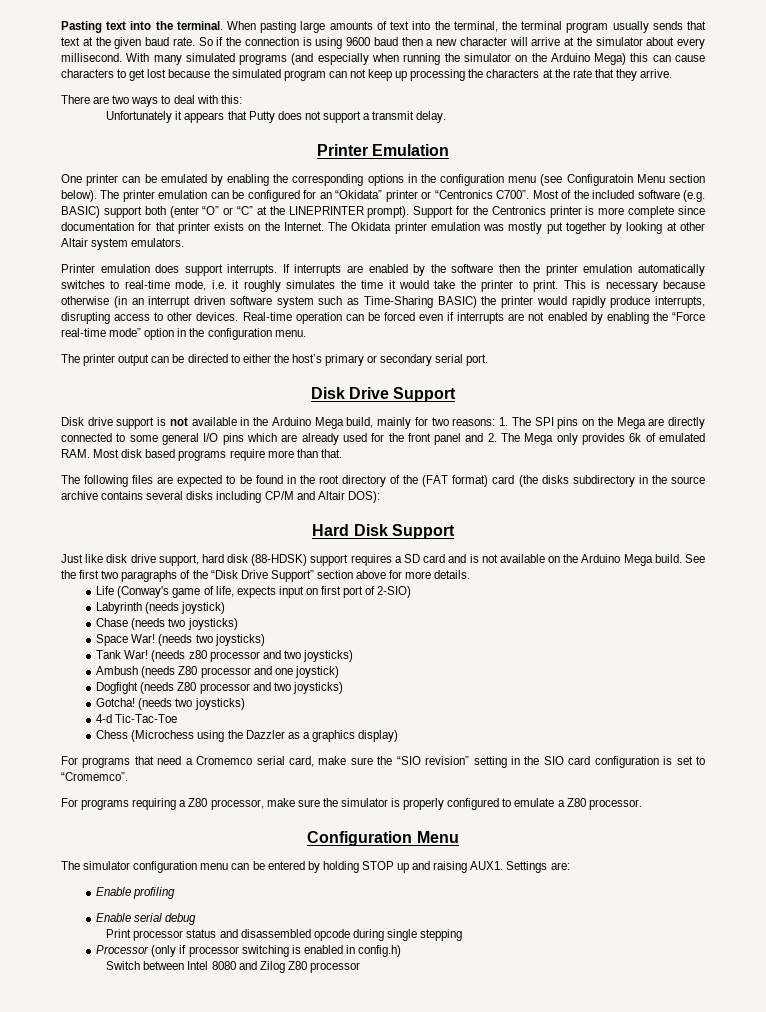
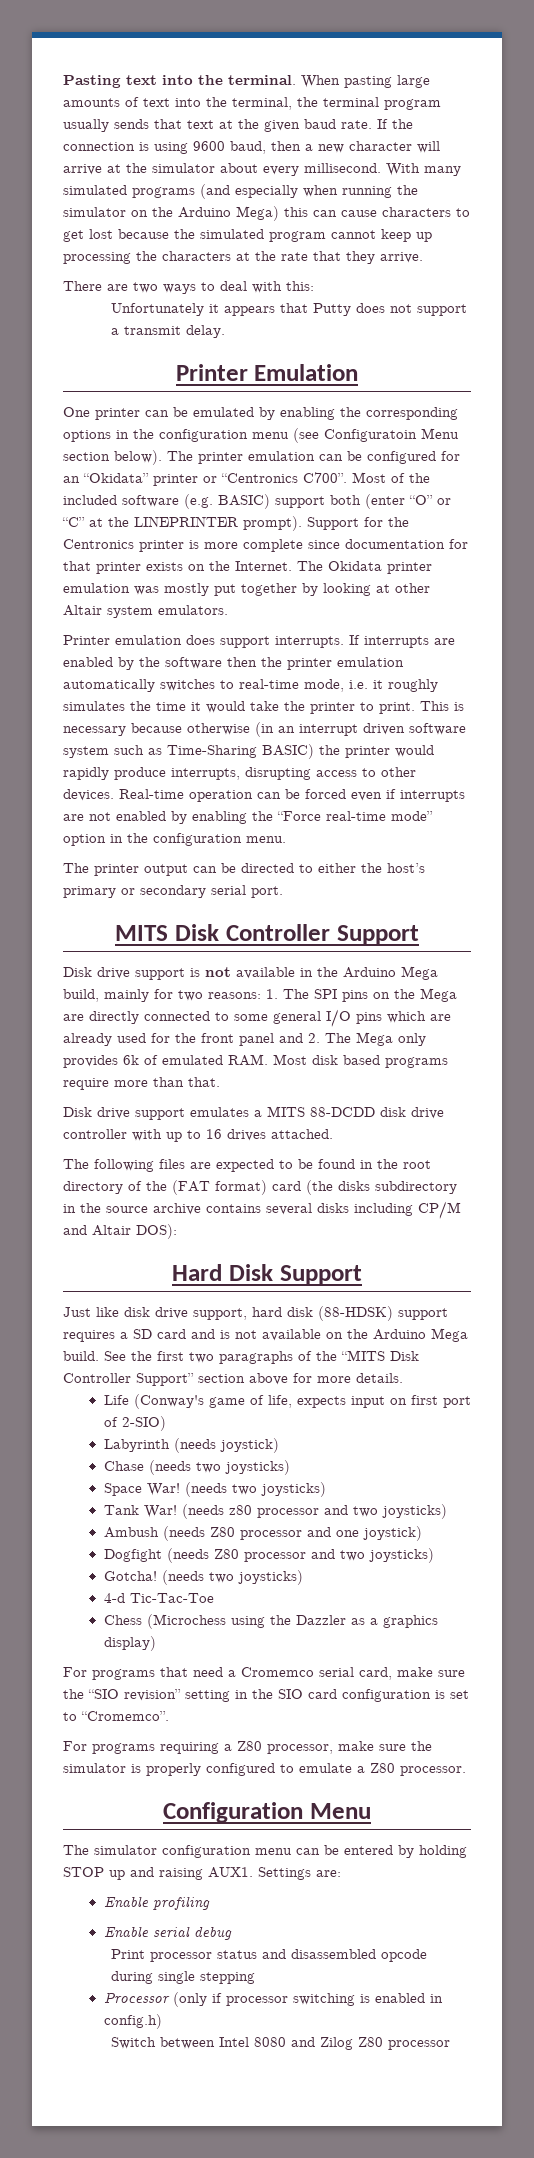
[198,37,224,46] So if -> [377,119,388,129] If
[373,37,398,46] baud -> [230,141,266,154] baud,
[328,69,366,78] can not -> [331,230,376,239] cannot
[310,387,389,399] Disk Drive -> [115,924,330,941] MITS Disk Controller
(342, 453) none -> [63,1106,444,1120] [63,1129,333,1142] // Disk drive support emulates a MITS 88-DCDD disk drive controller with up to 16 drives attached.
[210,570,268,579] “Disk Drive -> [341,1350,419,1361] [63,1373,131,1383] “MITS Disk Controller

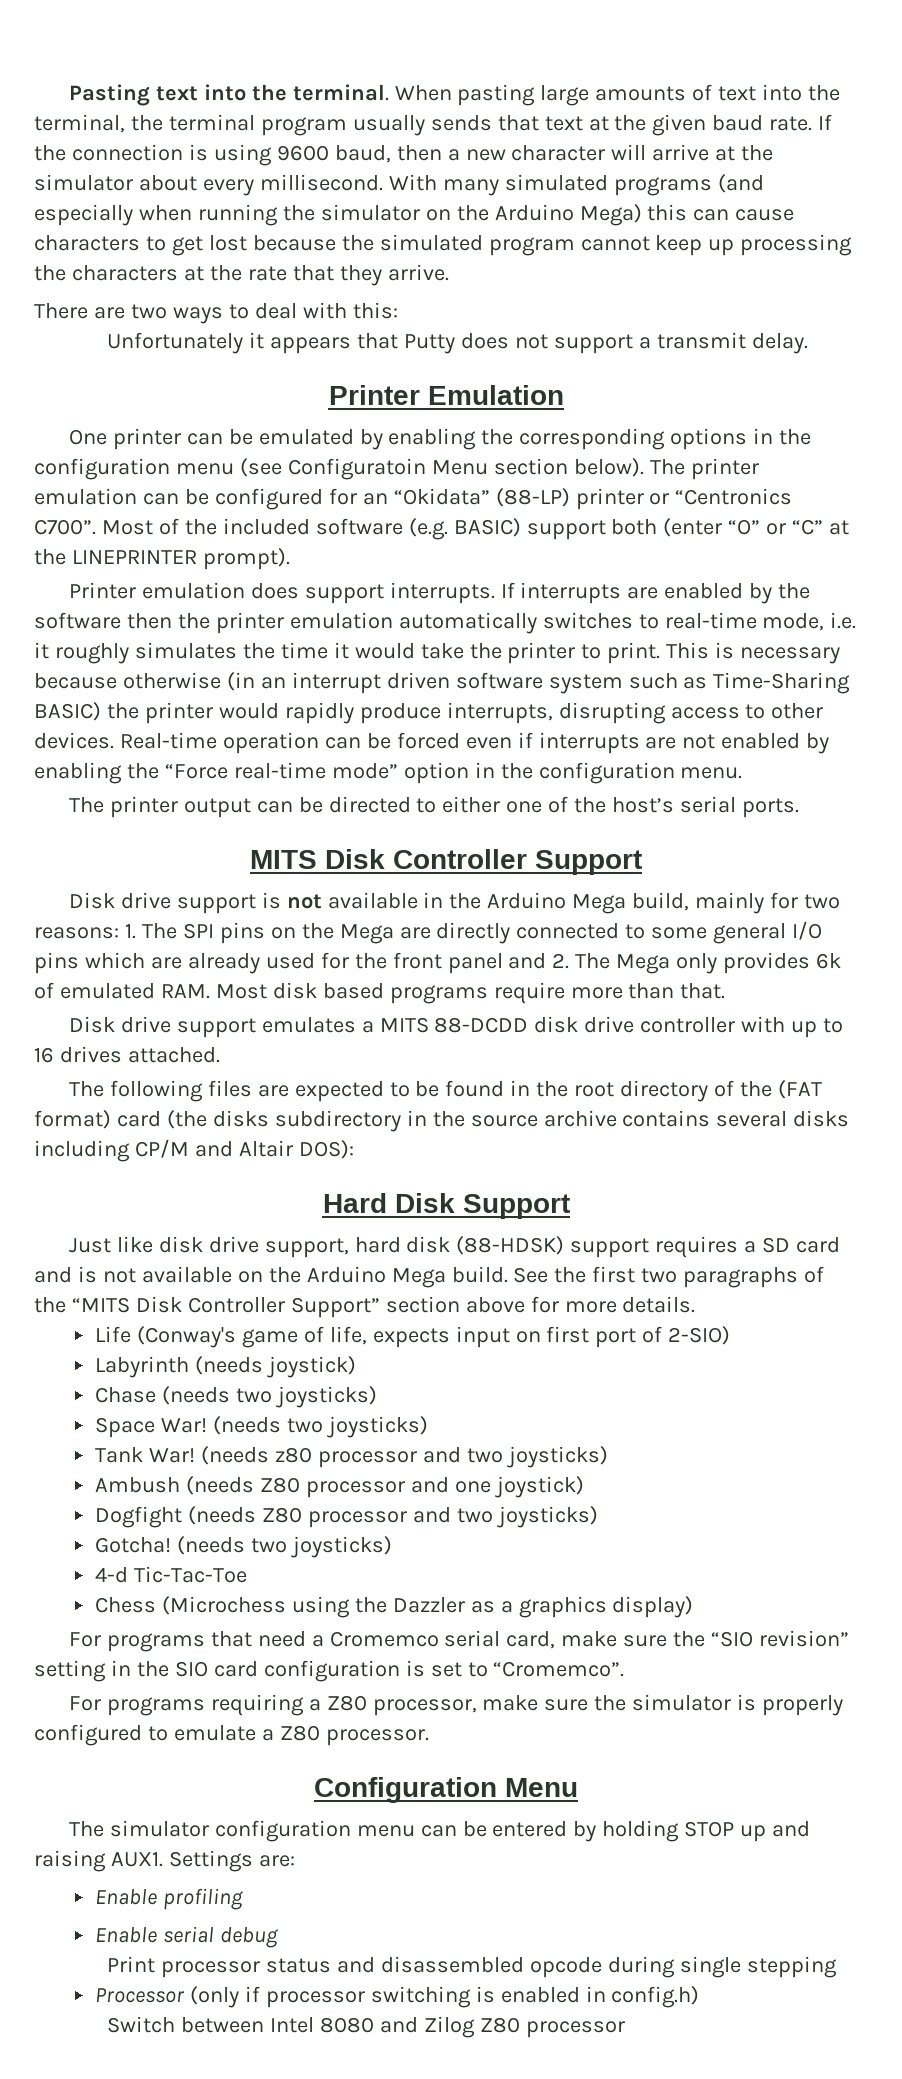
(149, 478) none -> [495,488,570,507] (88-LP)
[307,517,409,530] [63,539,468,552] [63,561,432,574] [63,583,430,596] [63,605,228,618] Support for the Centronics printer is more complete since documentation for that printer exists on the Internet. The Okidata printer emulation was mostly put together by looking at other Altair system emulators. -> (290, 559) none
[361,863,425,873] [63,885,283,898] the host’s primary or secondary serial port. -> [506,796,800,818] one of the host’s serial ports.

